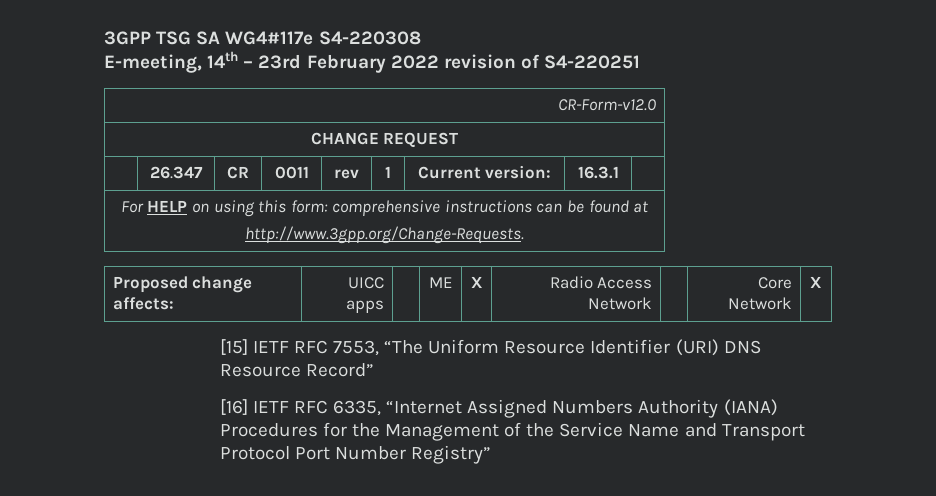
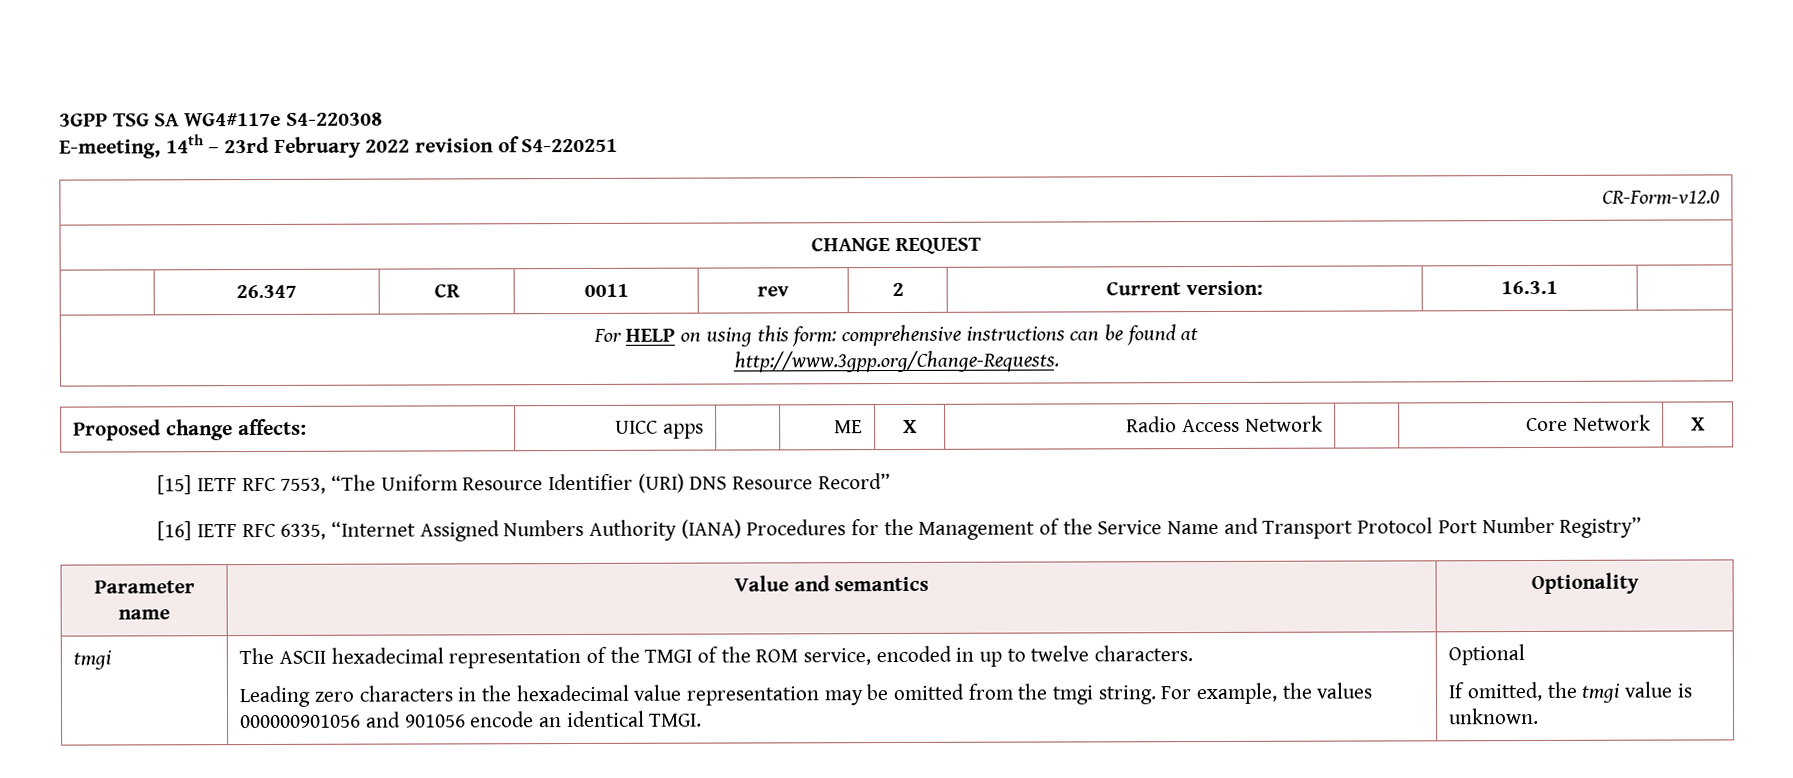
[385,166,391,178] 1 -> [891,282,904,297] 2
(491, 454) none -> [93,580,195,594] [118,609,170,620] [733,575,930,592] [1530,572,1639,595] [73,650,113,670] [239,645,1193,669] [239,682,1373,708] [240,710,703,729] [1448,644,1526,666] [1448,681,1692,703] [1449,707,1540,725] // Parameter name | Value and semantics | Optionality // tmgi | The ASCII hexadecimal representation of the TMGI of the ROM service, encoded in up to twelve characters. // Leading zero characters in the hexadecimal value representation may be omitted from the tmgi string. For example, the values 000000901056 and 901056 encode an identical TMGI. | Optional // If omitted, the tmgi value is unknown.

